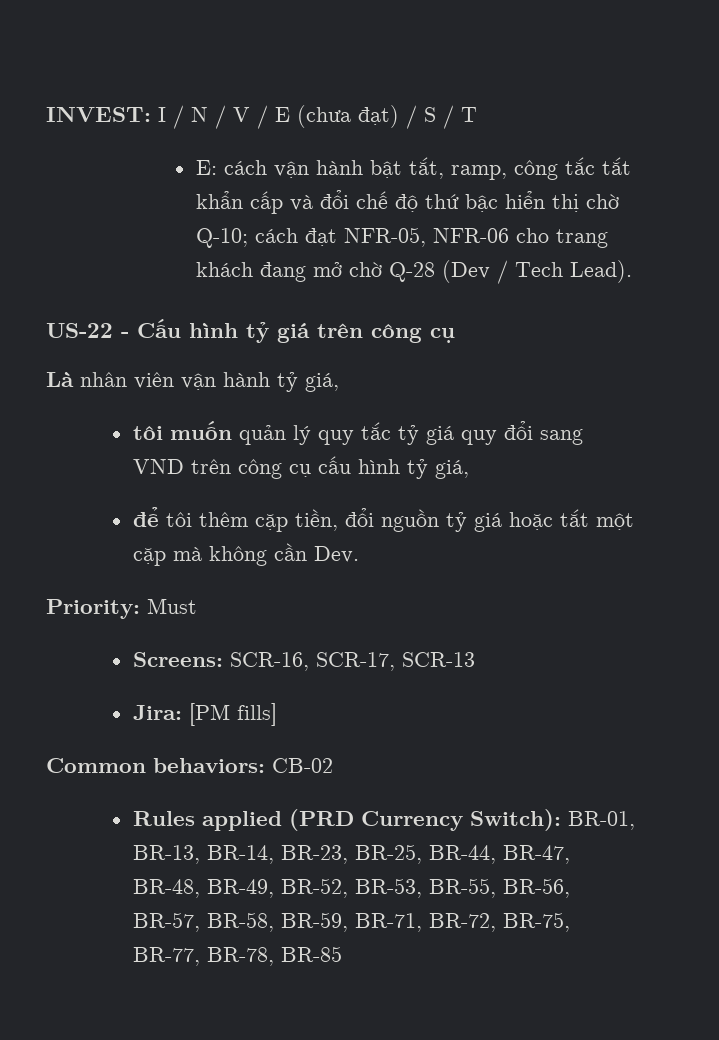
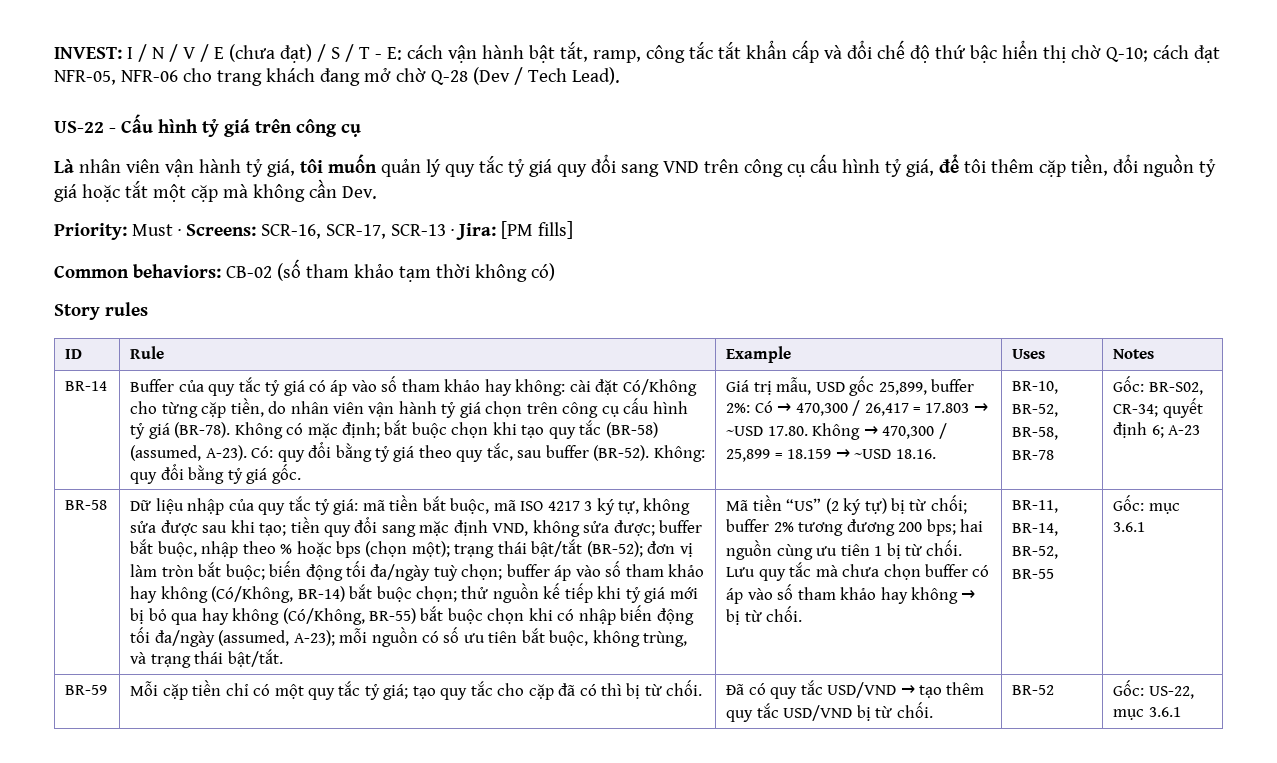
(477, 114) // -> [374,54,382,59] -
(339, 382) // -> (295, 168) none
(469, 469) // -> (934, 168) none
(197, 606) // -> [177,229,181,236] ·
(475, 659) // -> [450,229,454,236] ·
[132,809,635,831] [132,844,570,864] [132,878,570,898] [132,912,570,932] [132,946,342,966] // Rules applied (PRD Currency Switch): BR-01, BR-13, BR-14, BR-23, BR-25, BR-44, BR-47, BR-48, BR-49, BR-52, BR-53, BR-55, BR-56, BR-57, BR-58, BR-59, BR-71, BR-72, BR-75, BR-77, BR-78, BR-85 -> [276,259,555,282] [54,302,148,320] [65,349,83,359] [130,346,165,359] [726,346,792,363] [1012,349,1046,359] [1113,349,1155,359] [65,381,108,391] [130,376,697,396] [130,398,688,418] [130,420,658,439] [130,442,705,462] [130,464,301,484] [726,376,974,396] [726,400,988,416] [726,423,947,440] [726,449,936,462] [1012,381,1059,394] [1012,404,1059,417] [1012,427,1059,440] [1012,450,1055,460] [1113,376,1203,395] [1113,398,1203,418] [1113,422,1201,438] [65,500,108,510] [130,495,691,515] [130,517,703,537] [130,539,693,558] [130,561,705,581] [130,583,698,603] [130,605,694,625] [130,627,688,647] [130,649,283,668] [726,495,967,515] [726,519,983,536] [726,540,963,560] [726,562,990,581] [726,584,976,604] [726,606,803,625] [1012,500,1059,513] [1012,523,1059,536] [1012,546,1059,559] [1012,569,1055,579] [1113,495,1180,514] [1113,522,1146,532] [65,685,108,695] [130,680,703,700] [726,680,985,699] [726,702,933,722] [1012,685,1055,695] [1113,680,1194,699] [1113,707,1181,720] (số tham khảo tạm thời không có) // Story rules // ID | Rule | Example | Uses | Notes // BR-14 | Buffer của quy tắc tỷ giá có áp vào số tham khảo hay không: cài đặt Có/Không cho từng cặp tiền, do nhân viên vận hành tỷ giá chọn trên công cụ cấu hình tỷ giá (BR-78). Không có mặc định; bắt buộc chọn khi tạo quy tắc (BR-58) (assumed, A-23). Có: quy đổi bằng tỷ giá theo quy tắc, sau buffer (BR-52). Không: quy đổi bằng tỷ giá gốc. | Giá trị mẫu, USD gốc 25,899, buffer 2%: Có → 470,300 / 26,417 = 17.803 → ~USD 17.80. Không → 470,300 / 25,899 = 18.159 → ~USD 18.16. | BR-10, BR-52, BR-58, BR-78 | Gốc: BR-S02, CR-34; quyết định 6; A-23 // BR-58 | Dữ liệu nhập của quy tắc tỷ giá: mã tiền bắt buộc, mã ISO 4217 3 ký tự, không sửa được sau khi tạo; tiền quy đổi sang mặc định VND, không sửa được; buffer bắt buộc, nhập theo % hoặc bps (chọn một); trạng thái bật/tắt (BR-52); đơn vị làm tròn bắt buộc; biến động tối đa/ngày tuỳ chọn; buffer áp vào số tham khảo hay không (Có/Không, BR-14) bắt buộc chọn; thử nguồn kế tiếp khi tỷ giá mới bị bỏ qua hay không (Có/Không, BR-55) bắt buộc chọn khi có nhập biến động tối đa/ngày (assumed, A-23); mỗi nguồn có số ưu tiên bắt buộc, không trùng, và trạng thái bật/tắt. | Mã tiền “US” (2 ký tự) bị từ chối; buffer 2% tương đương 200 bps; hai nguồn cùng ưu tiên 1 bị từ chối. Lưu quy tắc mà chưa chọn buffer có áp vào số tham khảo hay không → bị từ chối. | BR-11, BR-14, BR-52, BR-55 | Gốc: mục 3.6.1 // BR-59 | Mỗi cặp tiền chỉ có một quy tắc tỷ giá; tạo quy tắc cho cặp đã có thì bị từ chối. | Đã có quy tắc USD/VND → tạo thêm quy tắc USD/VND bị từ chối. | BR-52 | Gốc: US-22, mục 3.6.1

